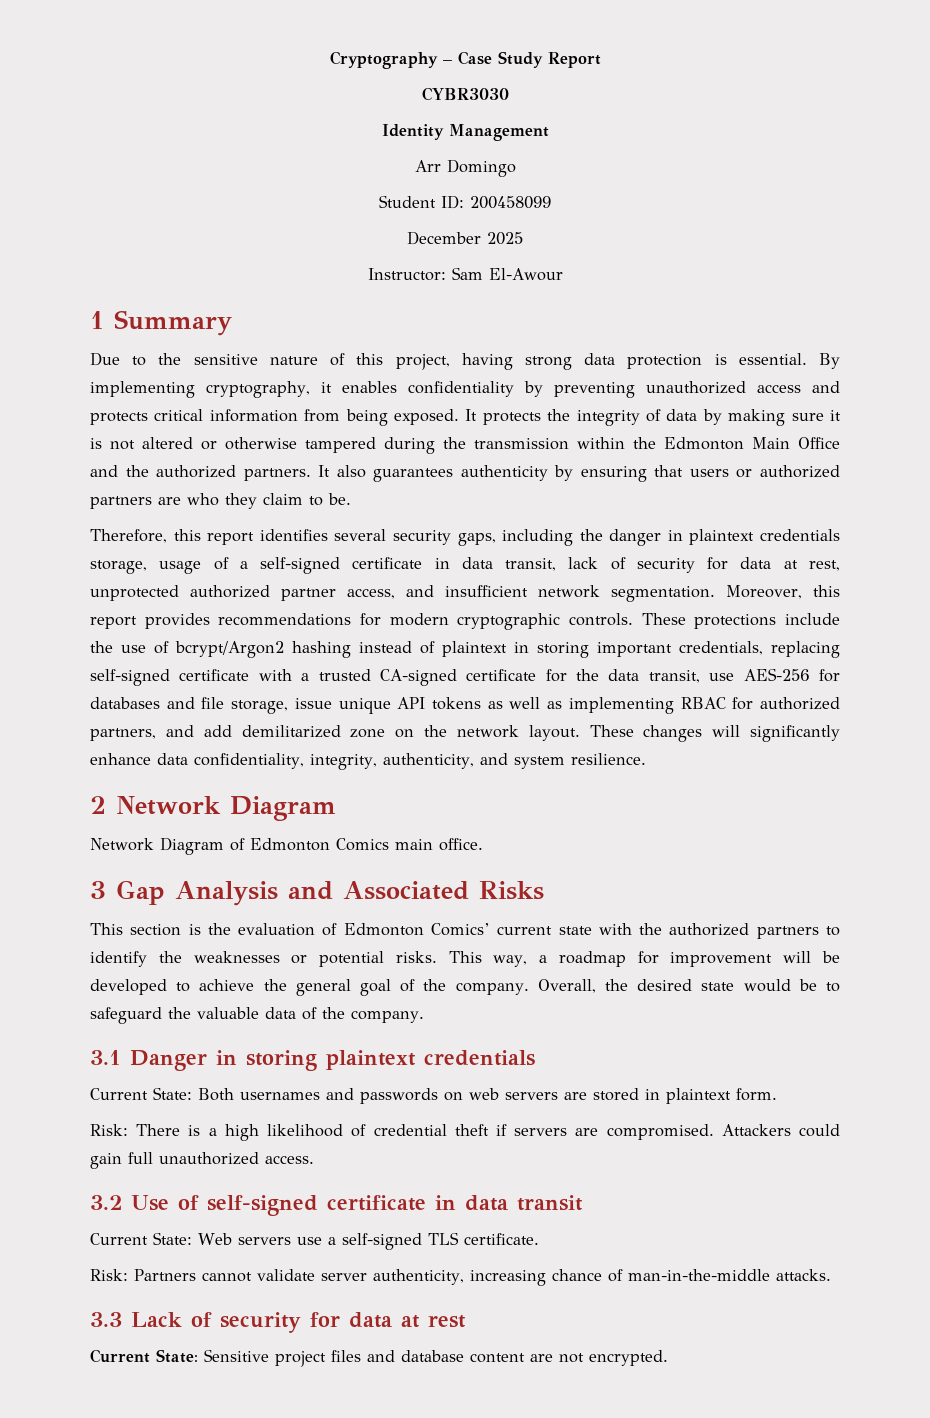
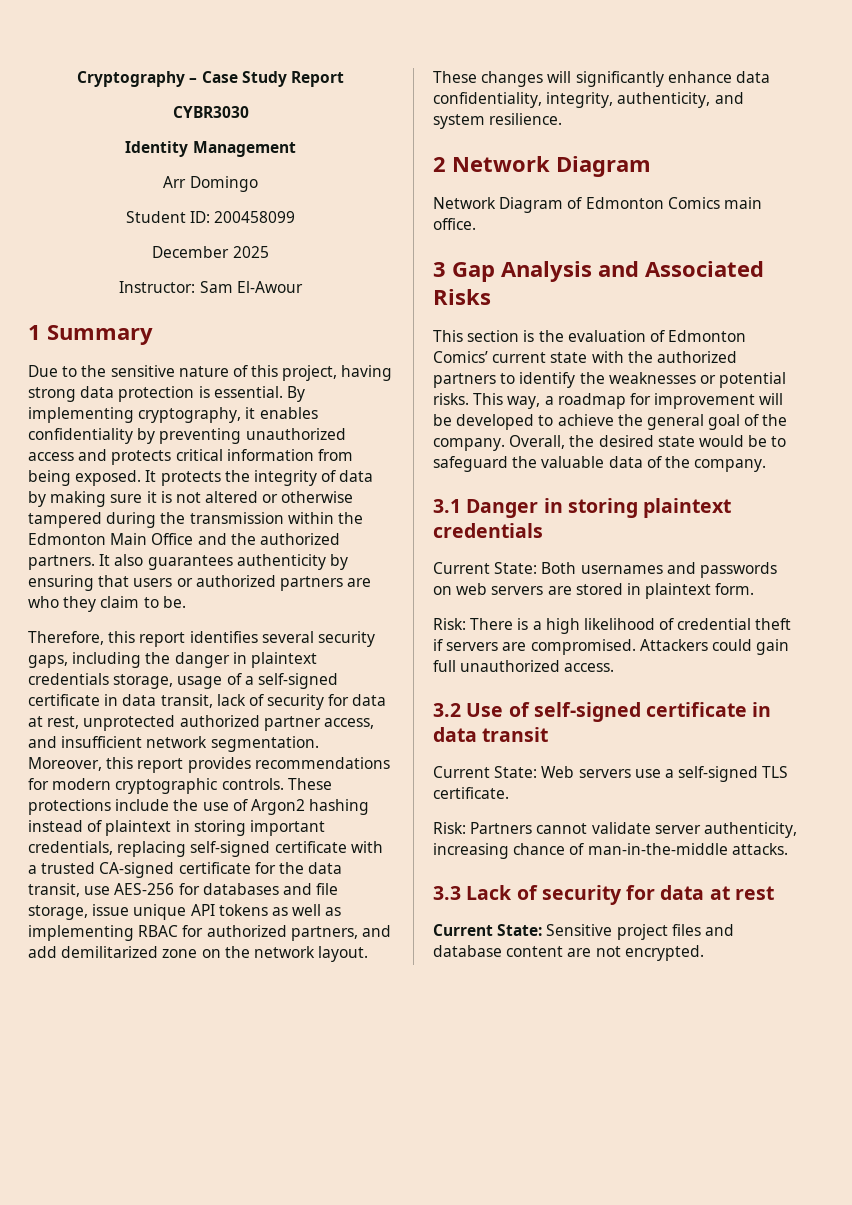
[175,641,284,658] bcrypt/Argon2 -> [250,799,305,815] Argon2

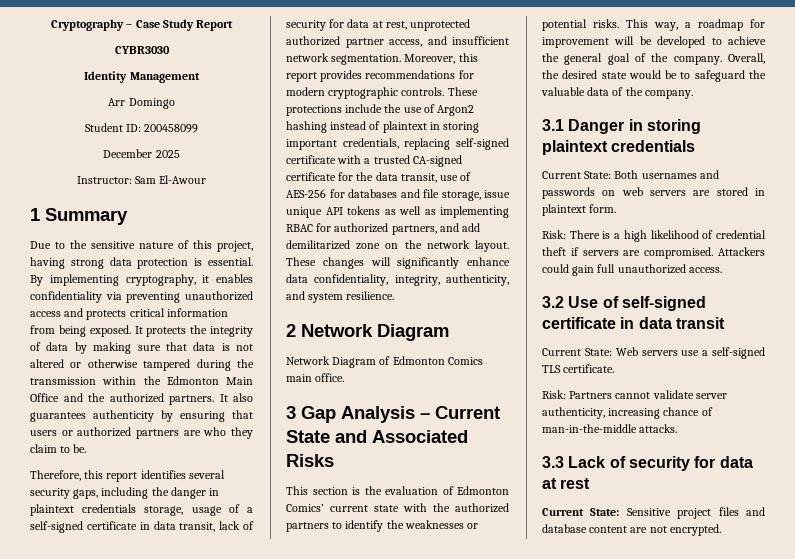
[137,428,156,444] by -> [105,292,122,300] via
[146,491,157,503] it -> [165,342,216,351] that data
(111, 890) none -> [460,172,472,181] of
(592, 271) none -> [420,406,500,419] [286,430,330,443] – Current State

